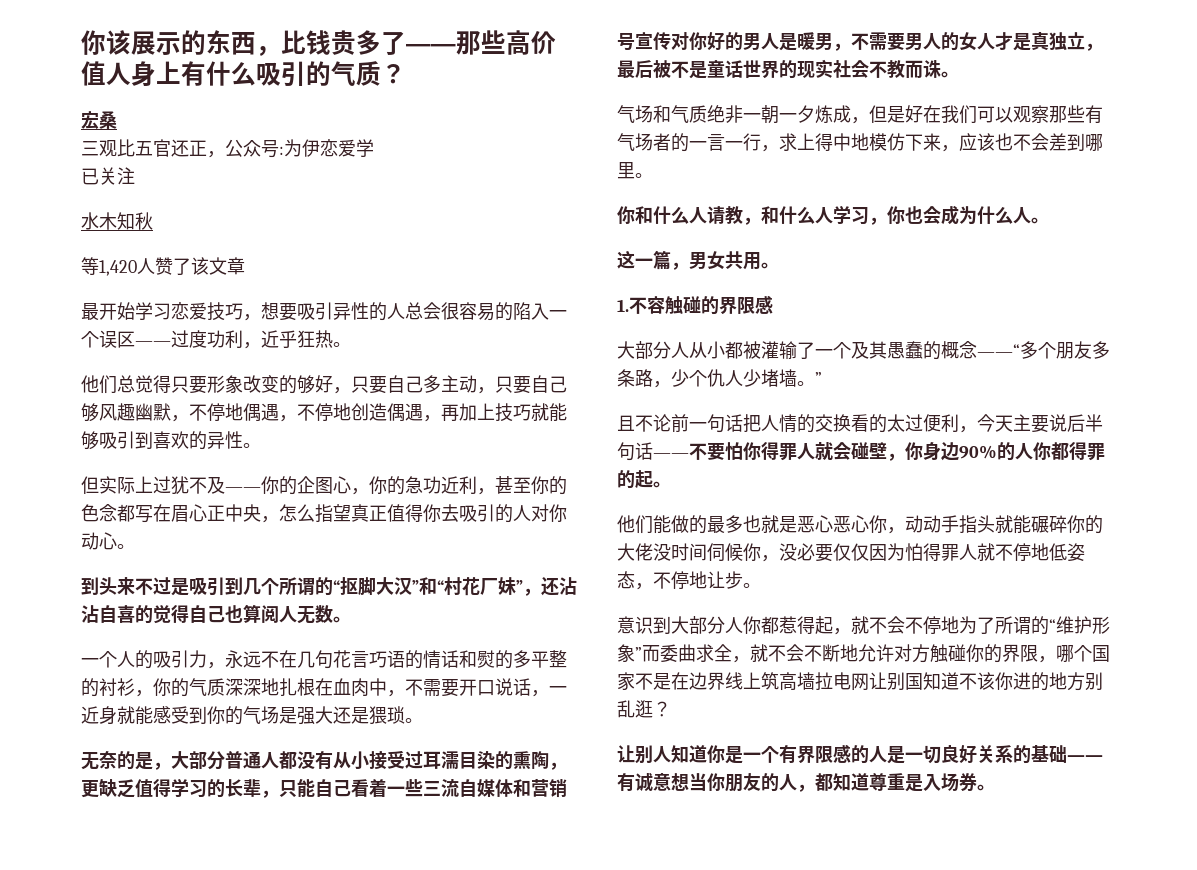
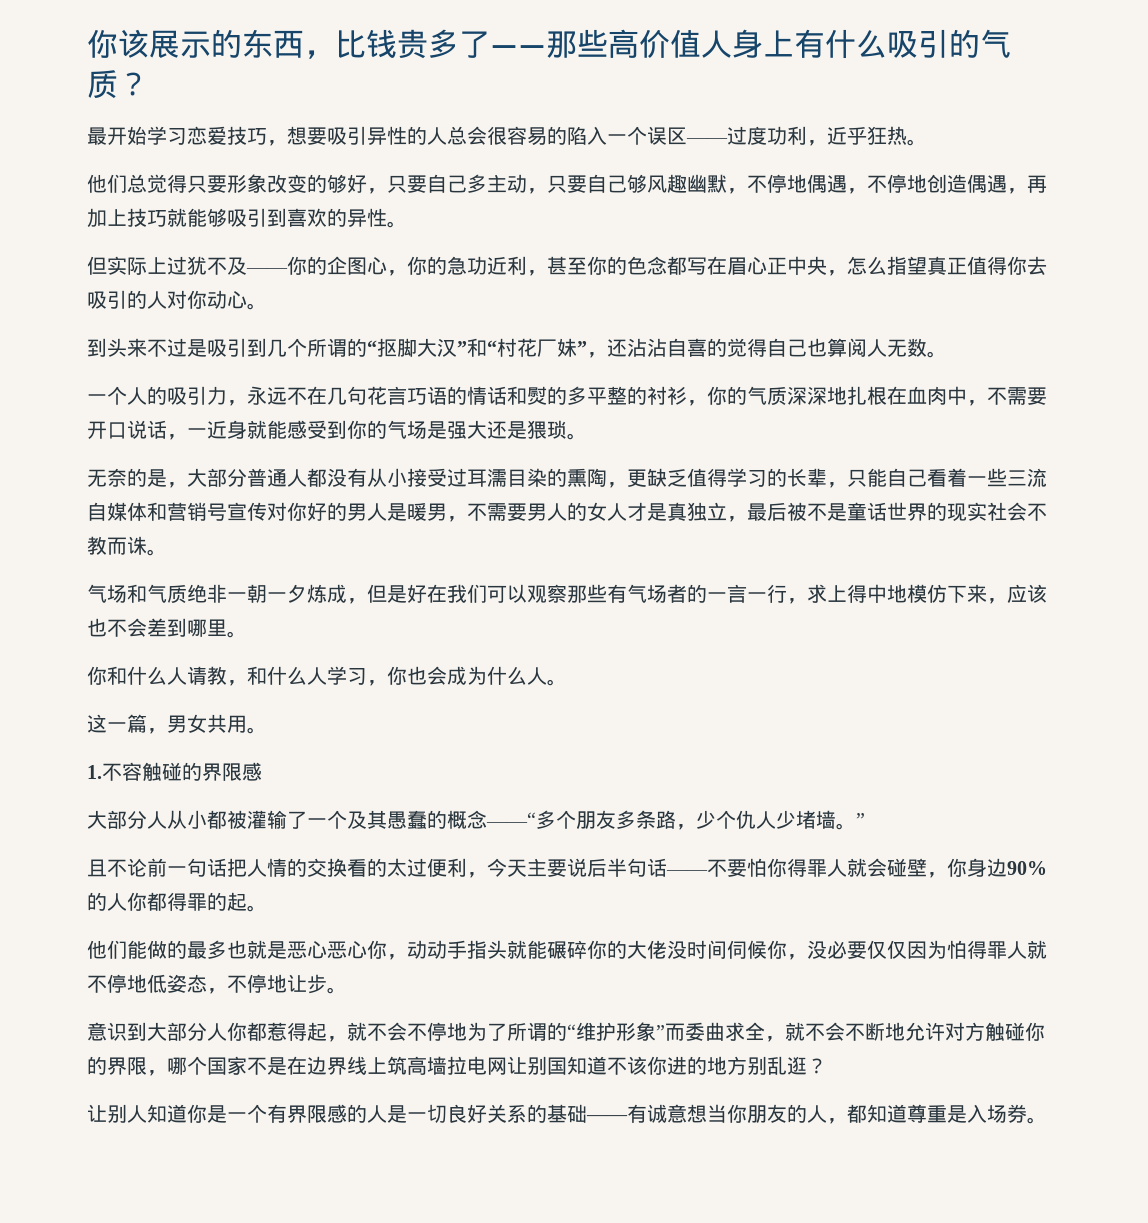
[81,111,117,129] [81,139,374,158] [81,167,135,185] [81,212,153,230] [81,257,245,276] // 宏桑 // 三观比五官还正，公众号:为伊恋爱学 // 已关注 // 水木知秋 // 等1,420人赞了该文章 -> (149, 84) none

